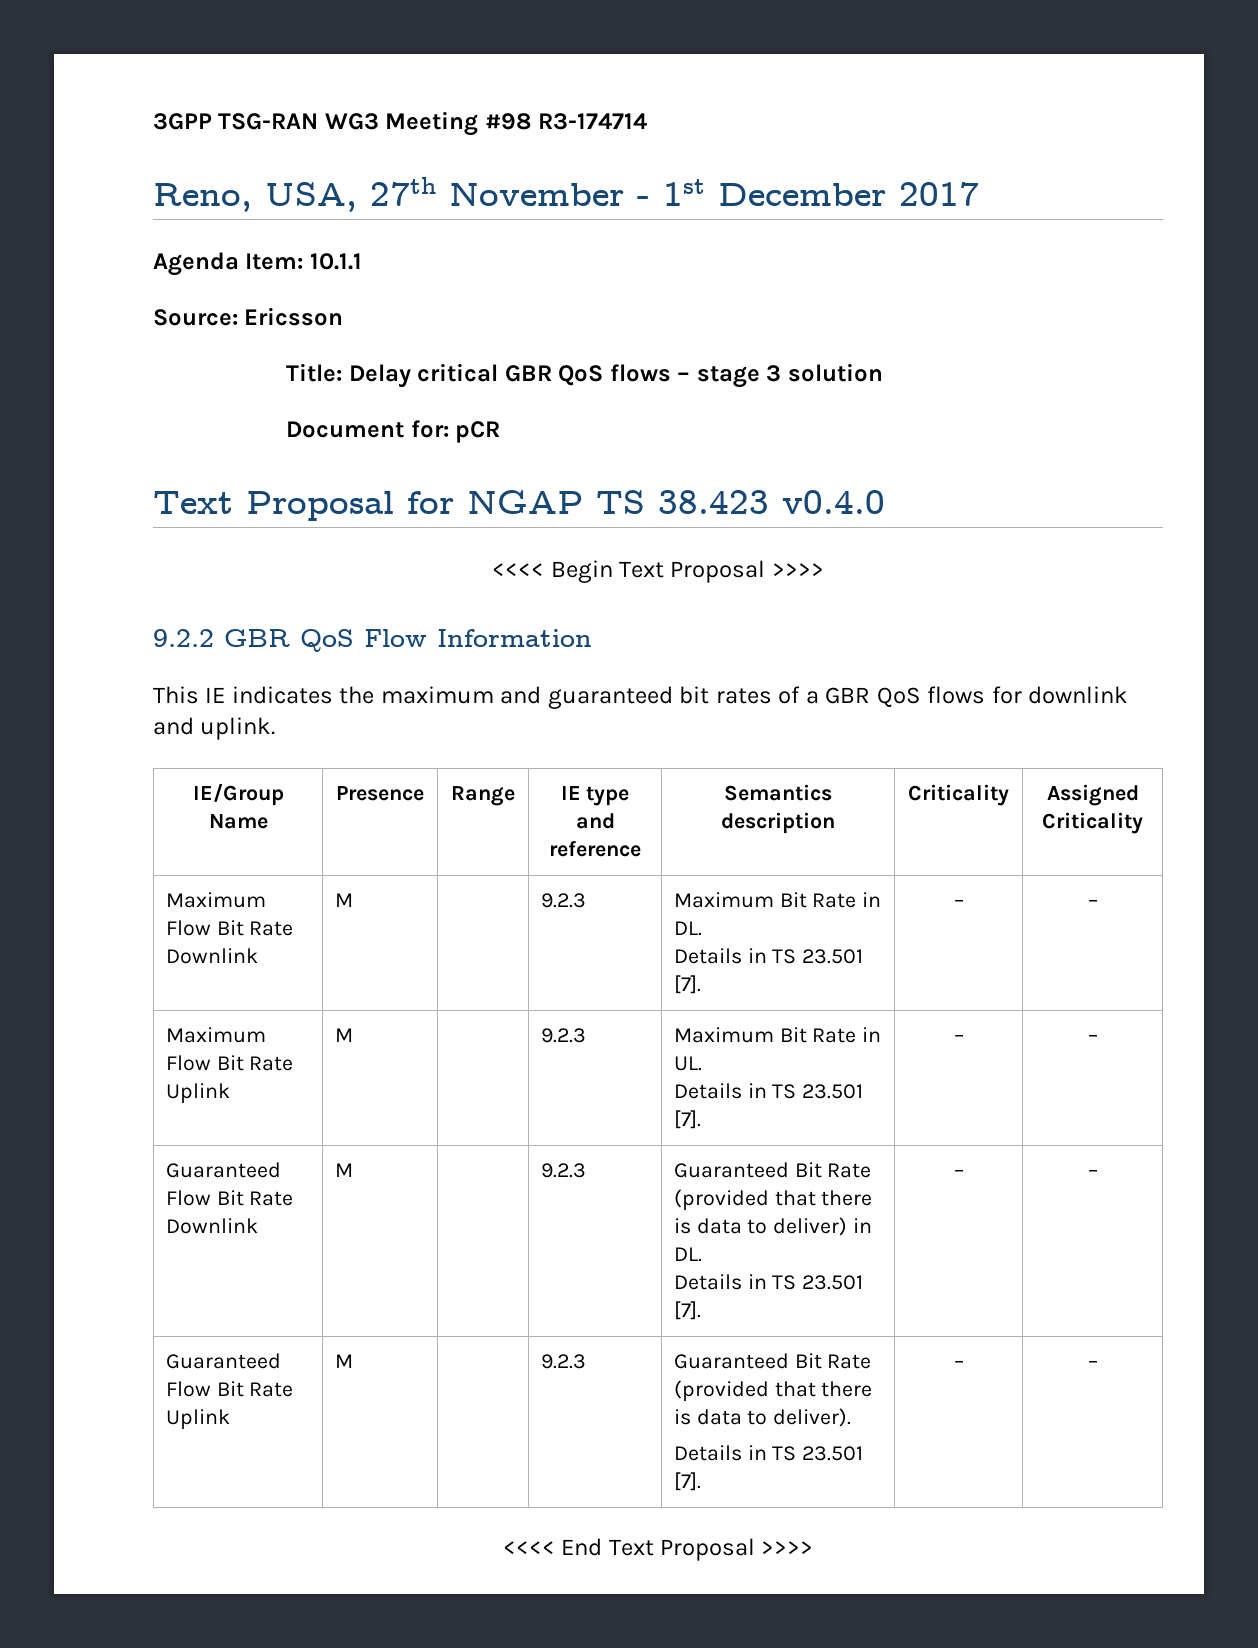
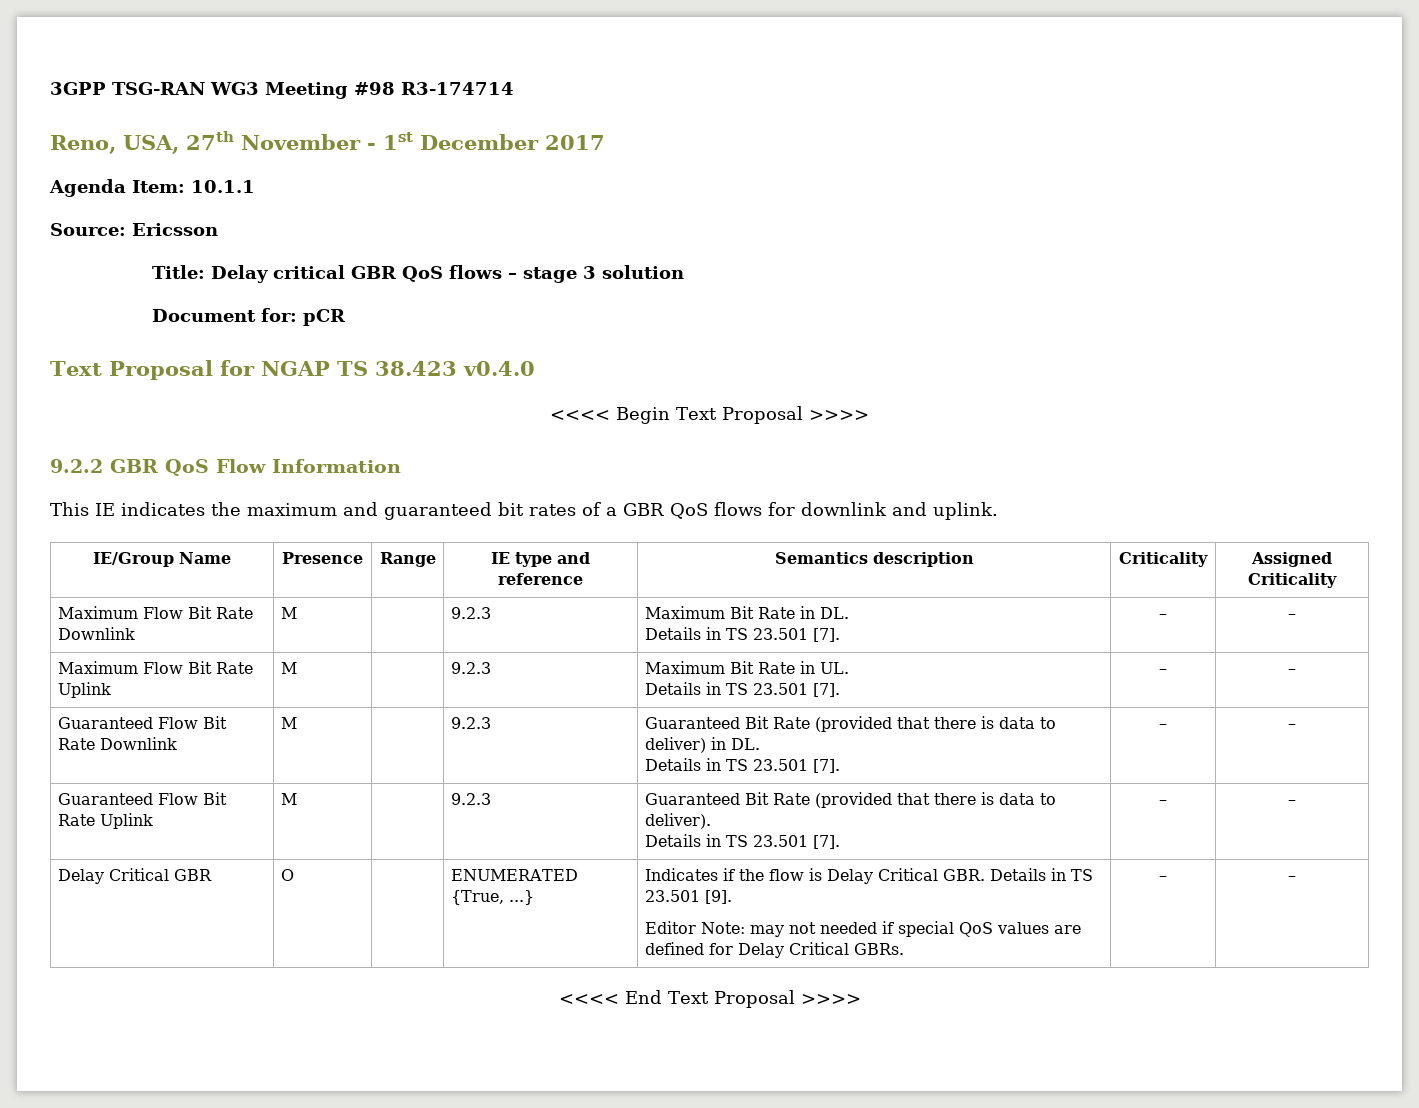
(1098, 1364) none -> [57,868,212,884] [280,869,294,881] [450,869,578,881] [450,890,534,905] [644,868,1093,884] [644,890,732,904] [644,921,1081,937] [644,942,904,958] [1159,876,1167,881] [1288,876,1296,881] // Delay Critical GBR | O | | ENUMERATED {True, ...} | Indicates if the flow is Delay Critical GBR. Details in TS 23.501 [9]. // Editor Note: may not needed if special QoS values are defined for Delay Critical GBRs. | – | –

